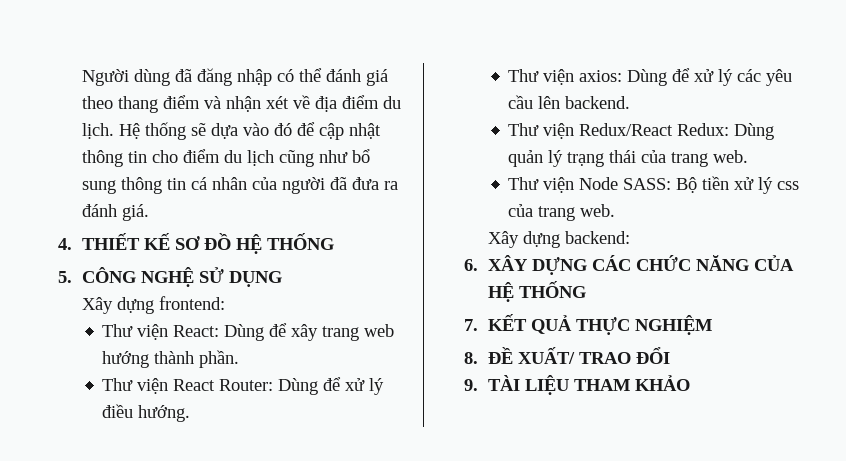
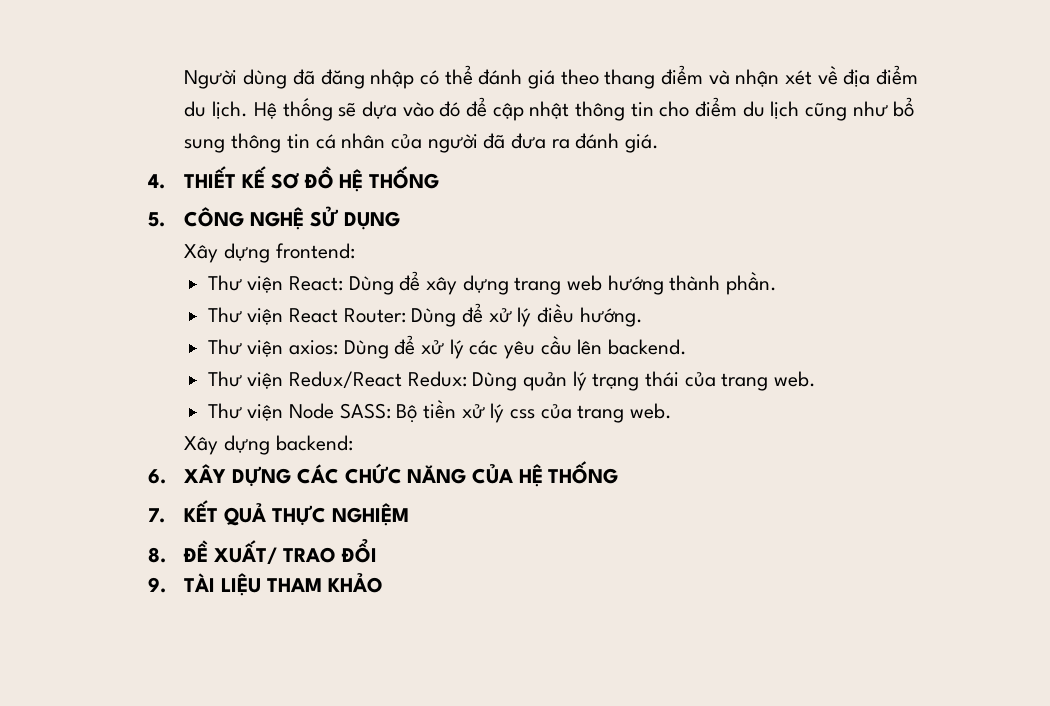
(319, 332) none -> [462,275,509,295] dựng

